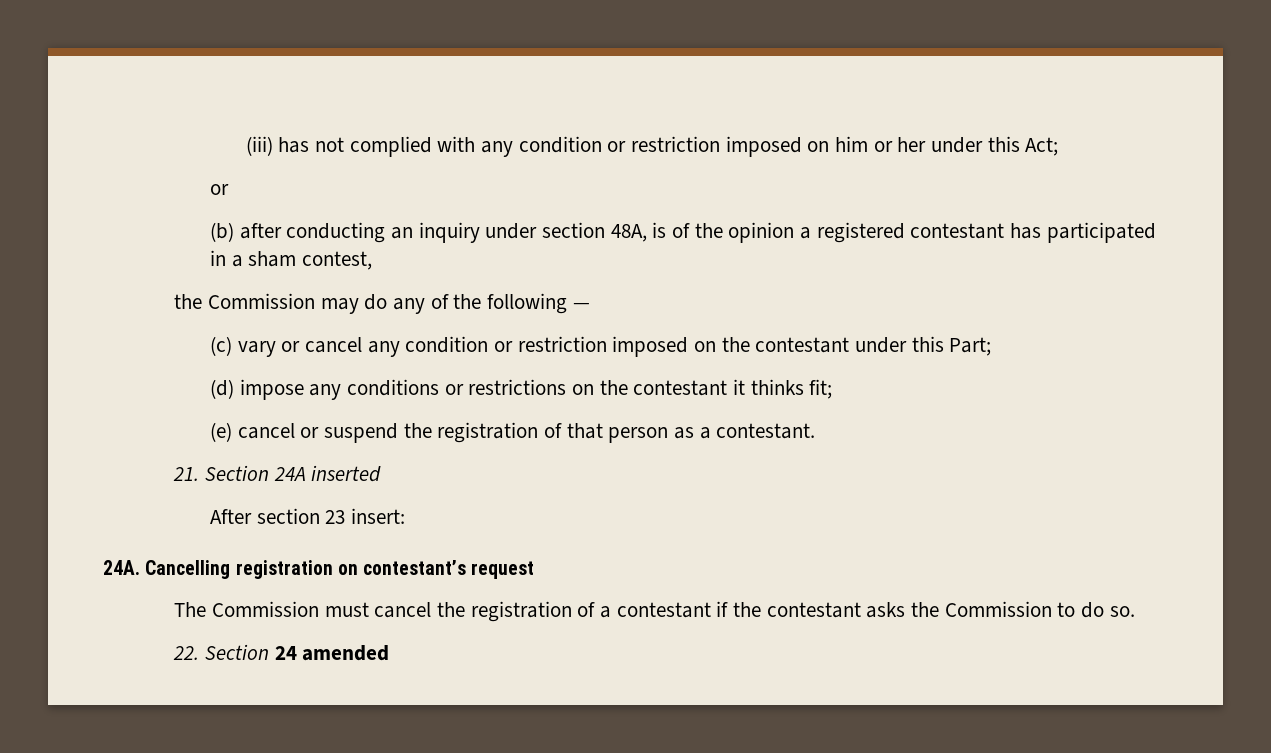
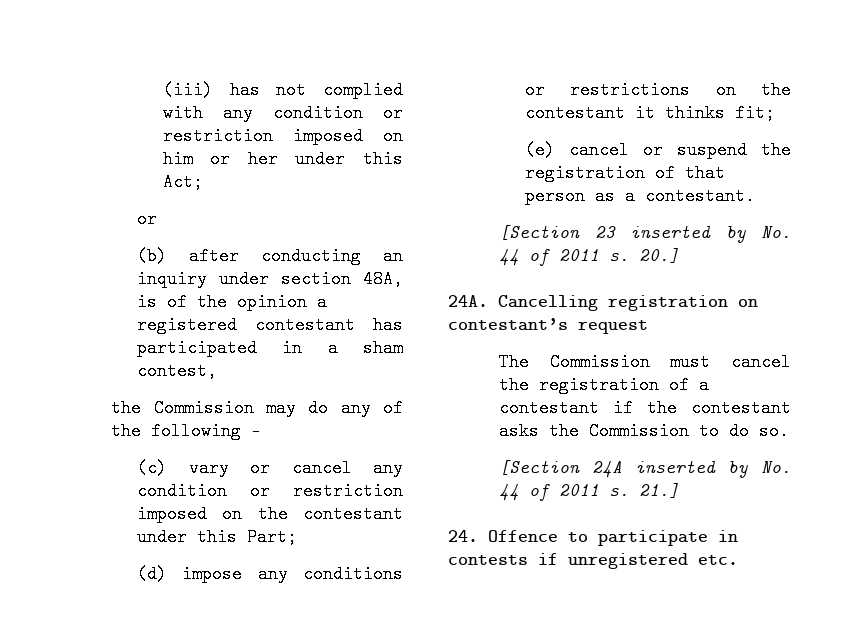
[173,465,382,482] [209,508,405,524] 21. Section 24A inserted // After section 23 insert: -> [499,225,791,243] [499,248,680,266] [Section 23 inserted by No. 44 of 2011 s. 20.]
[173,644,390,661] 22. Section 24 amended -> [499,460,791,478] [499,483,680,501] [448,530,738,546] [448,553,738,569] [Section 24A inserted by No. 44 of 2011 s. 21.] // 24. Offence to participate in contests if unregistered etc.

